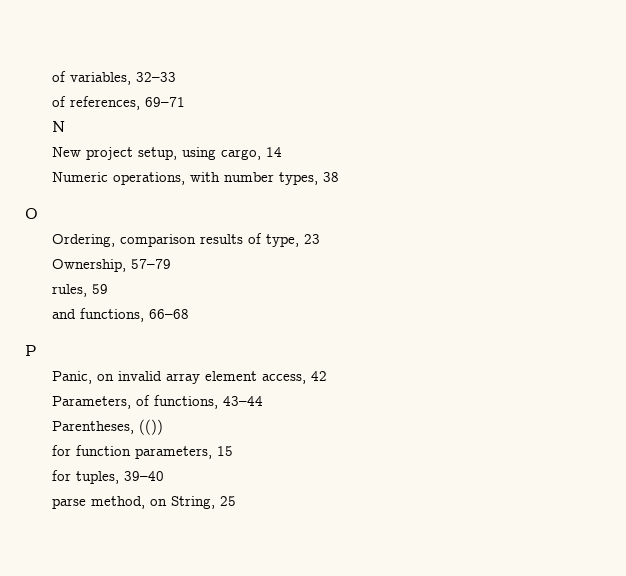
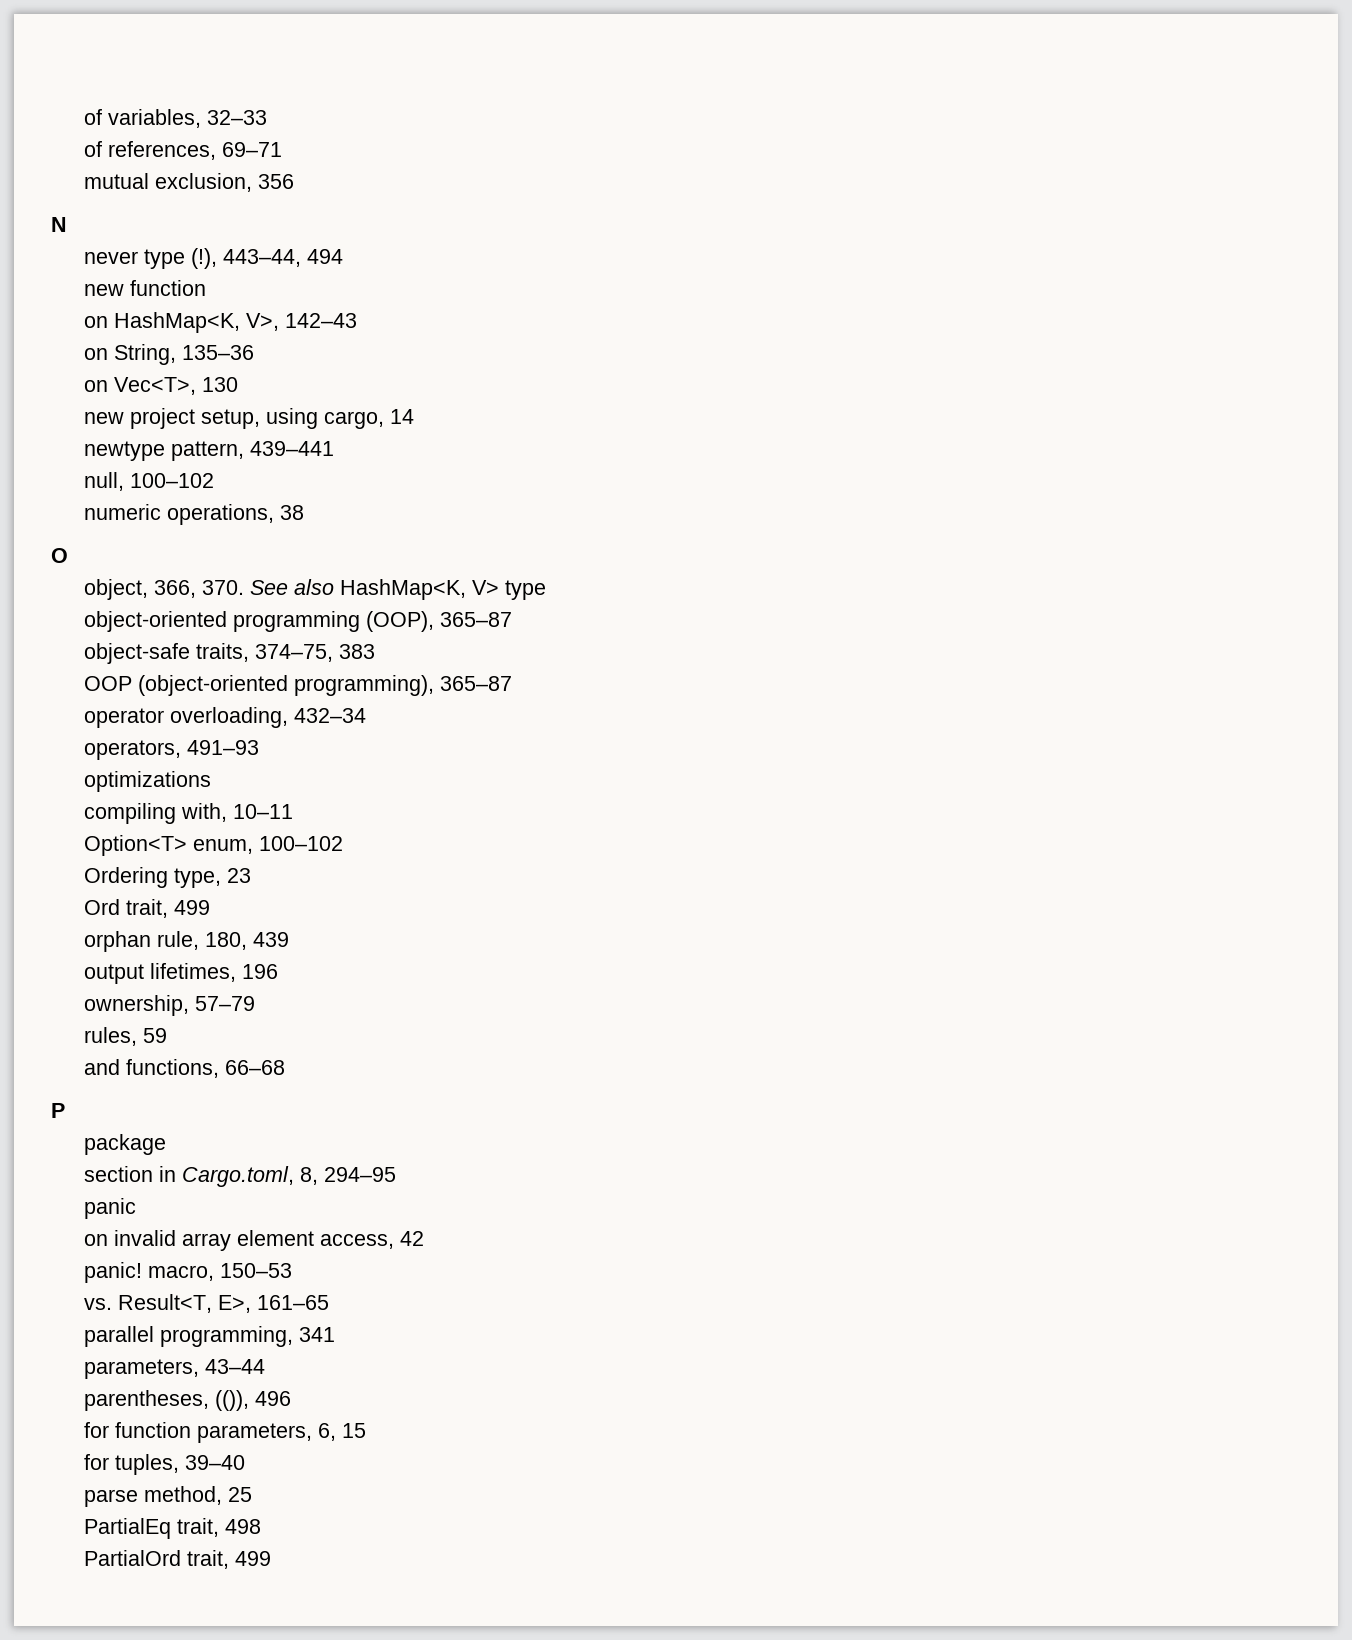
[51,121,65,132] [51,147,81,157] N // New -> [84,173,295,192] [51,217,67,232] [84,248,344,269] [84,280,207,296] [84,312,358,333] [84,344,255,365] [84,377,239,395] [84,412,125,424] mutual exclusion, 356 // N // never type (!), 443–44, 494 // new function // on HashMap<K, V>, 142–43 // on String, 135–36 // on Vec<T>, 130 // new
[51,172,339,185] [25,208,38,219] [51,233,320,247] [51,259,126,272] Numeric operations, with number types, 38 // O // Ordering, comparison results of type, 23 // Ownership, -> [84,441,335,461] [84,472,215,491] [84,504,305,525] [51,548,68,563] [84,579,547,600] [84,611,513,632] [84,643,376,664] [84,675,513,696] [84,707,367,728] [84,740,260,760] [84,771,212,792] [84,803,294,824] [84,835,344,856] [84,867,252,888] [84,899,211,918] [84,931,290,952] [84,963,279,984] [84,995,190,1016] newtype pattern, 439–441 // null, 100–102 // numeric operations, 38 // O // object, 366, 370. See also HashMap<K, V> type // object-oriented programming (OOP), 365–87 // object-safe traits, 374–75, 383 // OOP (object-oriented programming), 365–87 // operator overloading, 432–34 // operators, 491–93 // optimizations // compiling with, 10–11 // Option<T> enum, 100–102 // Ordering type, 23 // Ord trait, 499 // orphan rule, 180, 439 // output lifetimes, 196 // ownership,
[51,371,92,384] Panic, -> [84,1134,167,1155] [84,1166,397,1187] [84,1198,137,1219] package // section in Cargo.toml, 8, 294–95 // panic //
[51,395,263,409] [51,419,163,435] Parameters, of functions, 43–44 // Parentheses, (()) -> [84,1262,293,1283] [84,1294,330,1313] [84,1326,336,1347] [84,1359,266,1379] [84,1390,292,1411] panic! macro, 150–53 // vs. Result<T, E>, 161–65 // parallel programming, 341 // parameters, 43–44 // parentheses, (()), 496
(212, 452) none -> [318,1423,337,1441] 6,
[149,496,215,509] on String, -> (223, 1495) none
(236, 501) none -> [84,1518,262,1539] [84,1550,272,1569] // PartialEq trait, 498 // PartialOrd trait, 499

